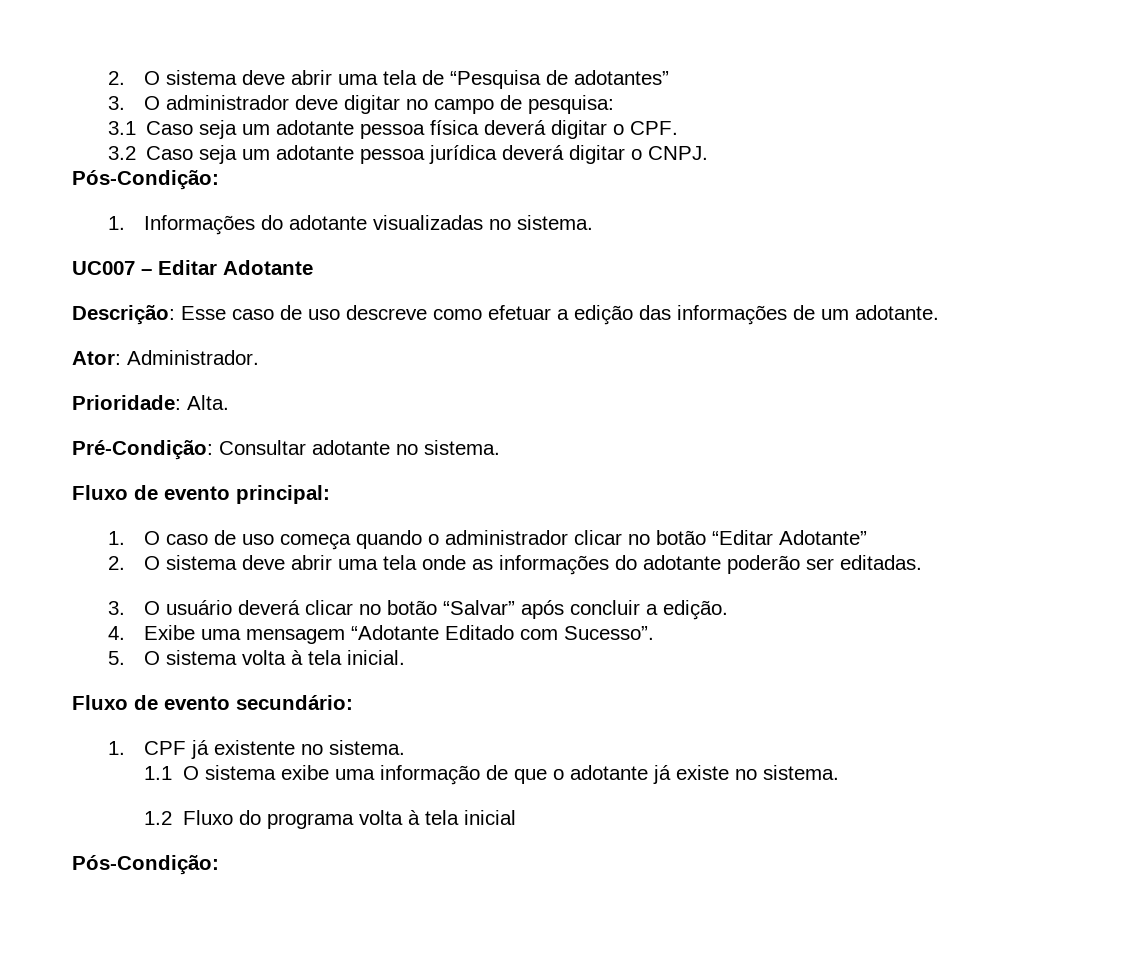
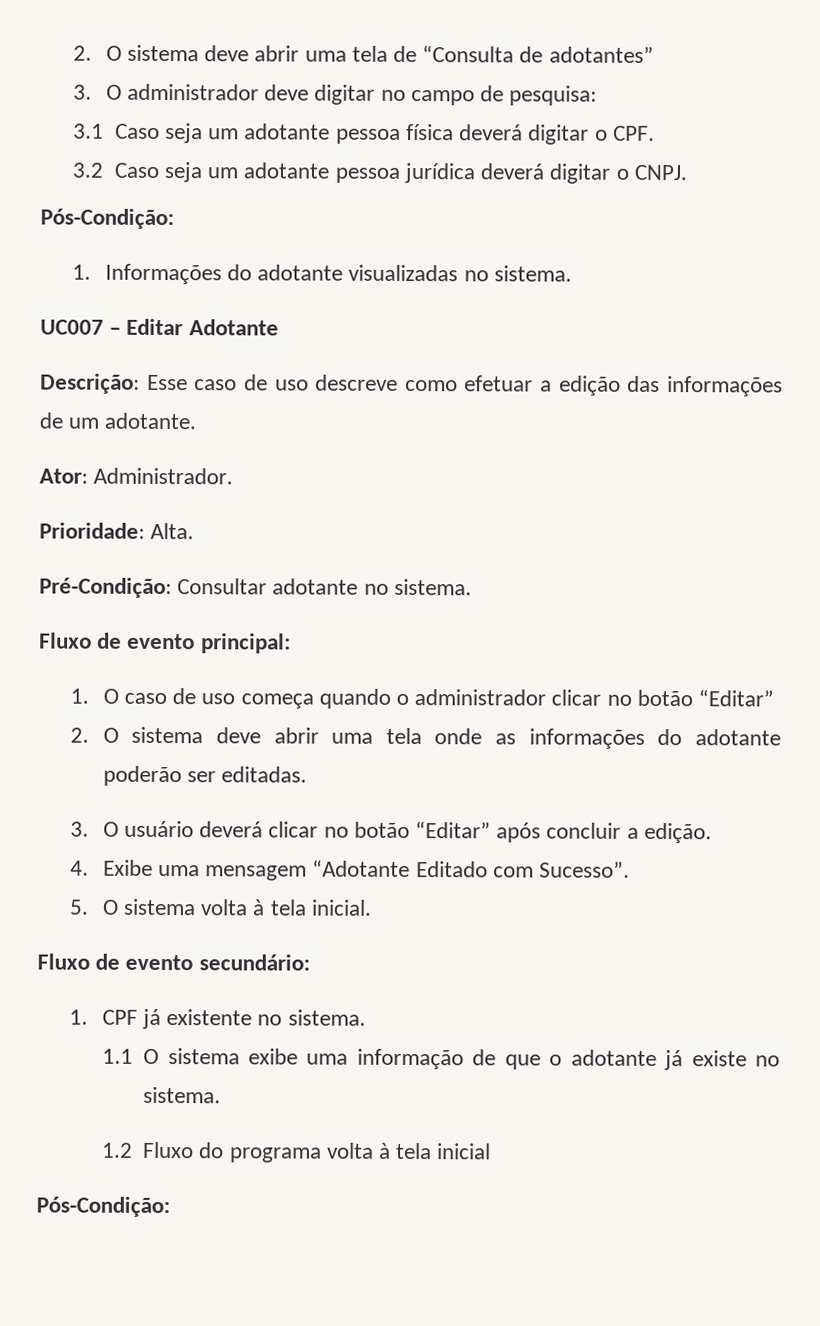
[450,70,542,89] “Pesquisa -> [422,45,515,63] “Consulta
[712,530,868,545] “Editar Adotante” -> [697,689,774,707] “Editar”
[443,600,516,615] “Salvar” -> [414,821,491,839] “Editar”

